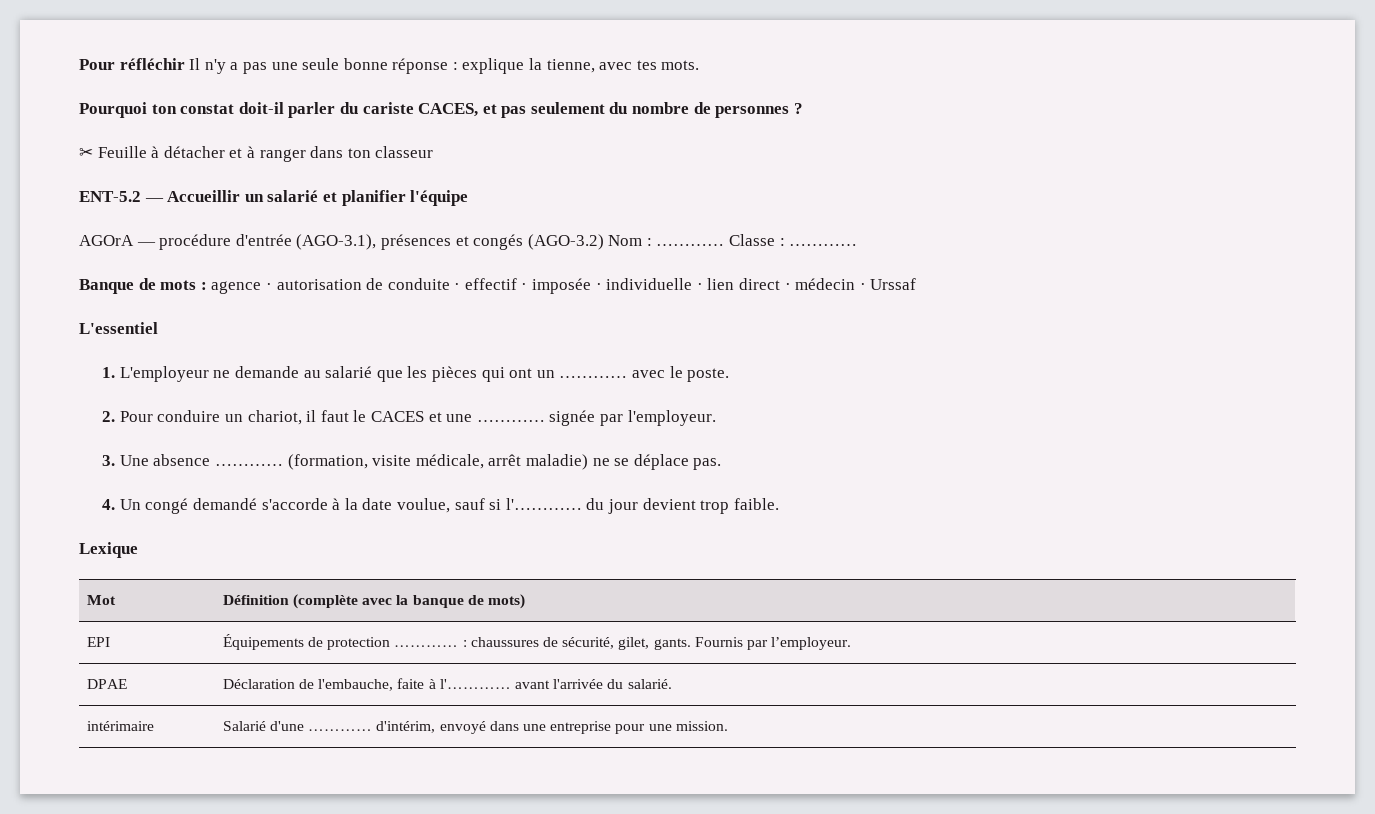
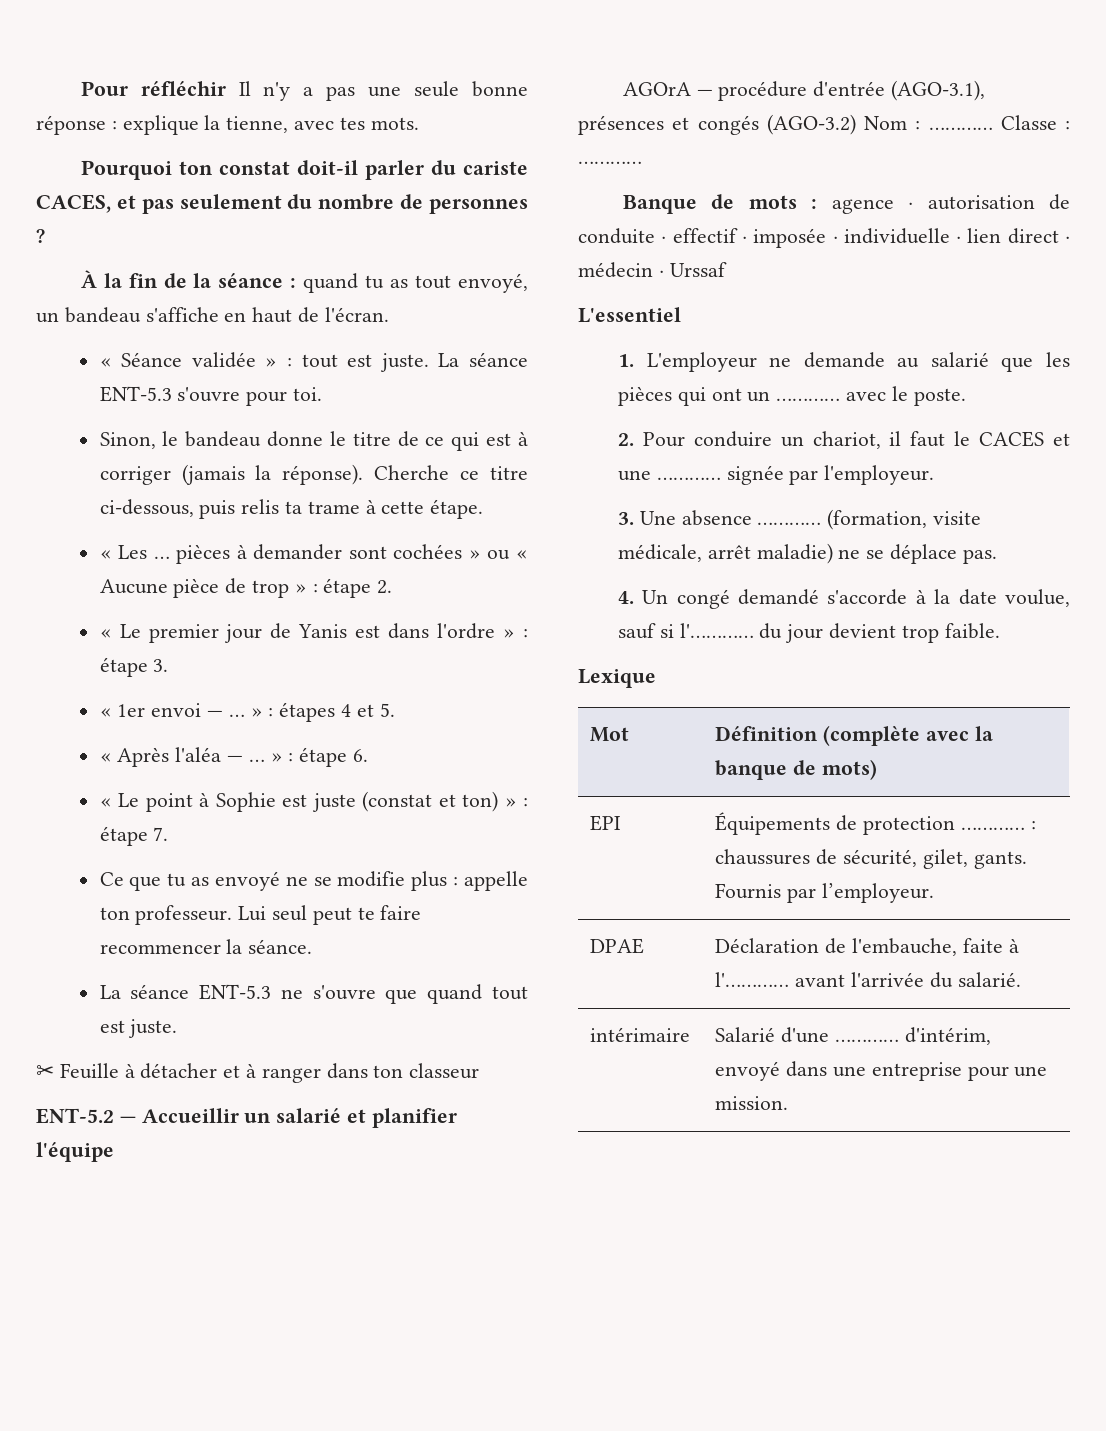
(803, 108) none -> [80,270,528,293] [36,307,389,323] [99,352,529,372] [99,386,323,406] [99,431,528,451] [99,464,528,485] [99,499,484,519] [99,544,528,564] [99,578,393,598] [99,623,528,643] [99,657,169,677] [99,702,395,722] [99,747,369,767] [99,791,528,812] [99,826,169,846] [99,871,528,891] [99,905,422,925] [99,939,313,954] [99,984,528,1004] [99,1019,178,1038] // À la fin de la séance : quand tu as tout envoyé, un bandeau s'affiche en haut de l'écran. // « Séance validée » : tout est juste. La séance ENT-5.3 s'ouvre pour toi. // Sinon, le bandeau donne le titre de ce qui est à corriger (jamais la réponse). Cherche ce titre ci-dessous, puis relis ta trame à cette étape. // « Les … pièces à demander sont cochées » ou « Aucune pièce de trop » : étape 2. // « Le premier jour de Yanis est dans l'ordre » : étape 3. // « 1er envoi — … » : étapes 4 et 5. // « Après l'aléa — … » : étape 6. // « Le point à Sophie est juste (constat et ton) » : étape 7. // Ce que tu as envoyé ne se modifie plus : appelle ton professeur. Lui seul peut te faire recommencer la séance. // La séance ENT-5.3 ne s'ouvre que quand tout est juste.

